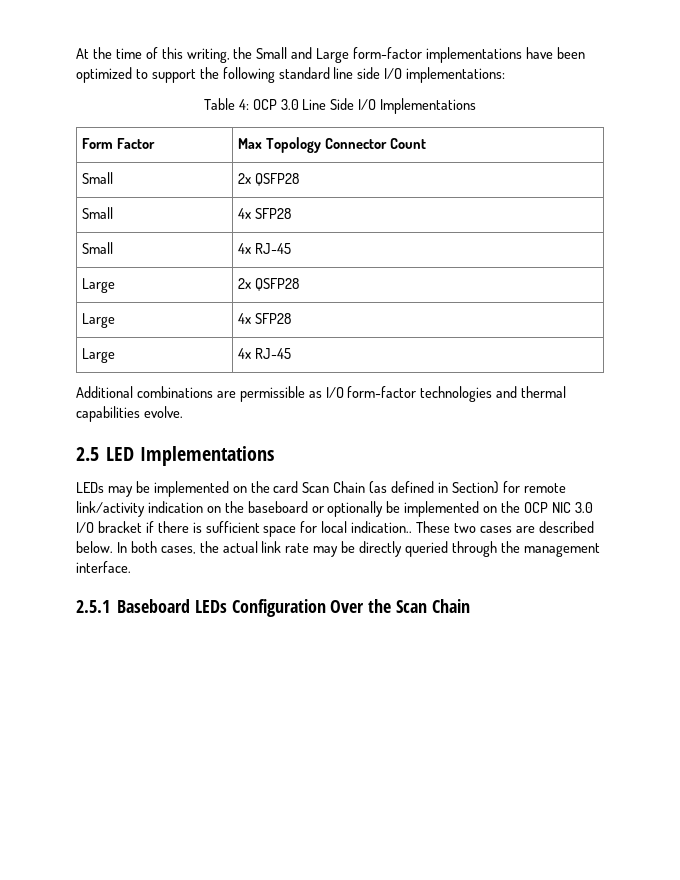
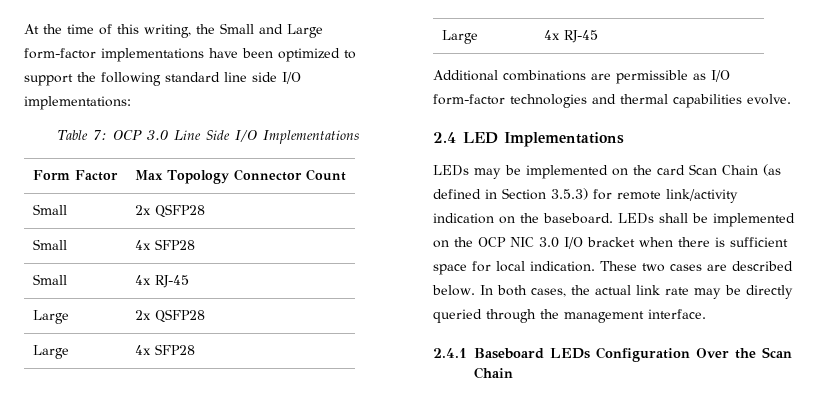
[238,99,249,110] 4: -> [92,130,107,140] 7:
[76,447,99,461] 2.5 -> [433,132,456,143] 2.4
[451,481,499,494] Section) -> [502,188,588,200] Section 3.5.3)
[247,501,384,517] baseboard or optionally -> [543,213,688,224] baseboard. LEDs shall
[145,521,154,533] if -> [639,237,673,247] when
[351,521,413,533] indication.. -> [530,261,595,272] indication.
[76,600,110,613] 2.5.1 -> [433,348,467,358] 2.4.1

